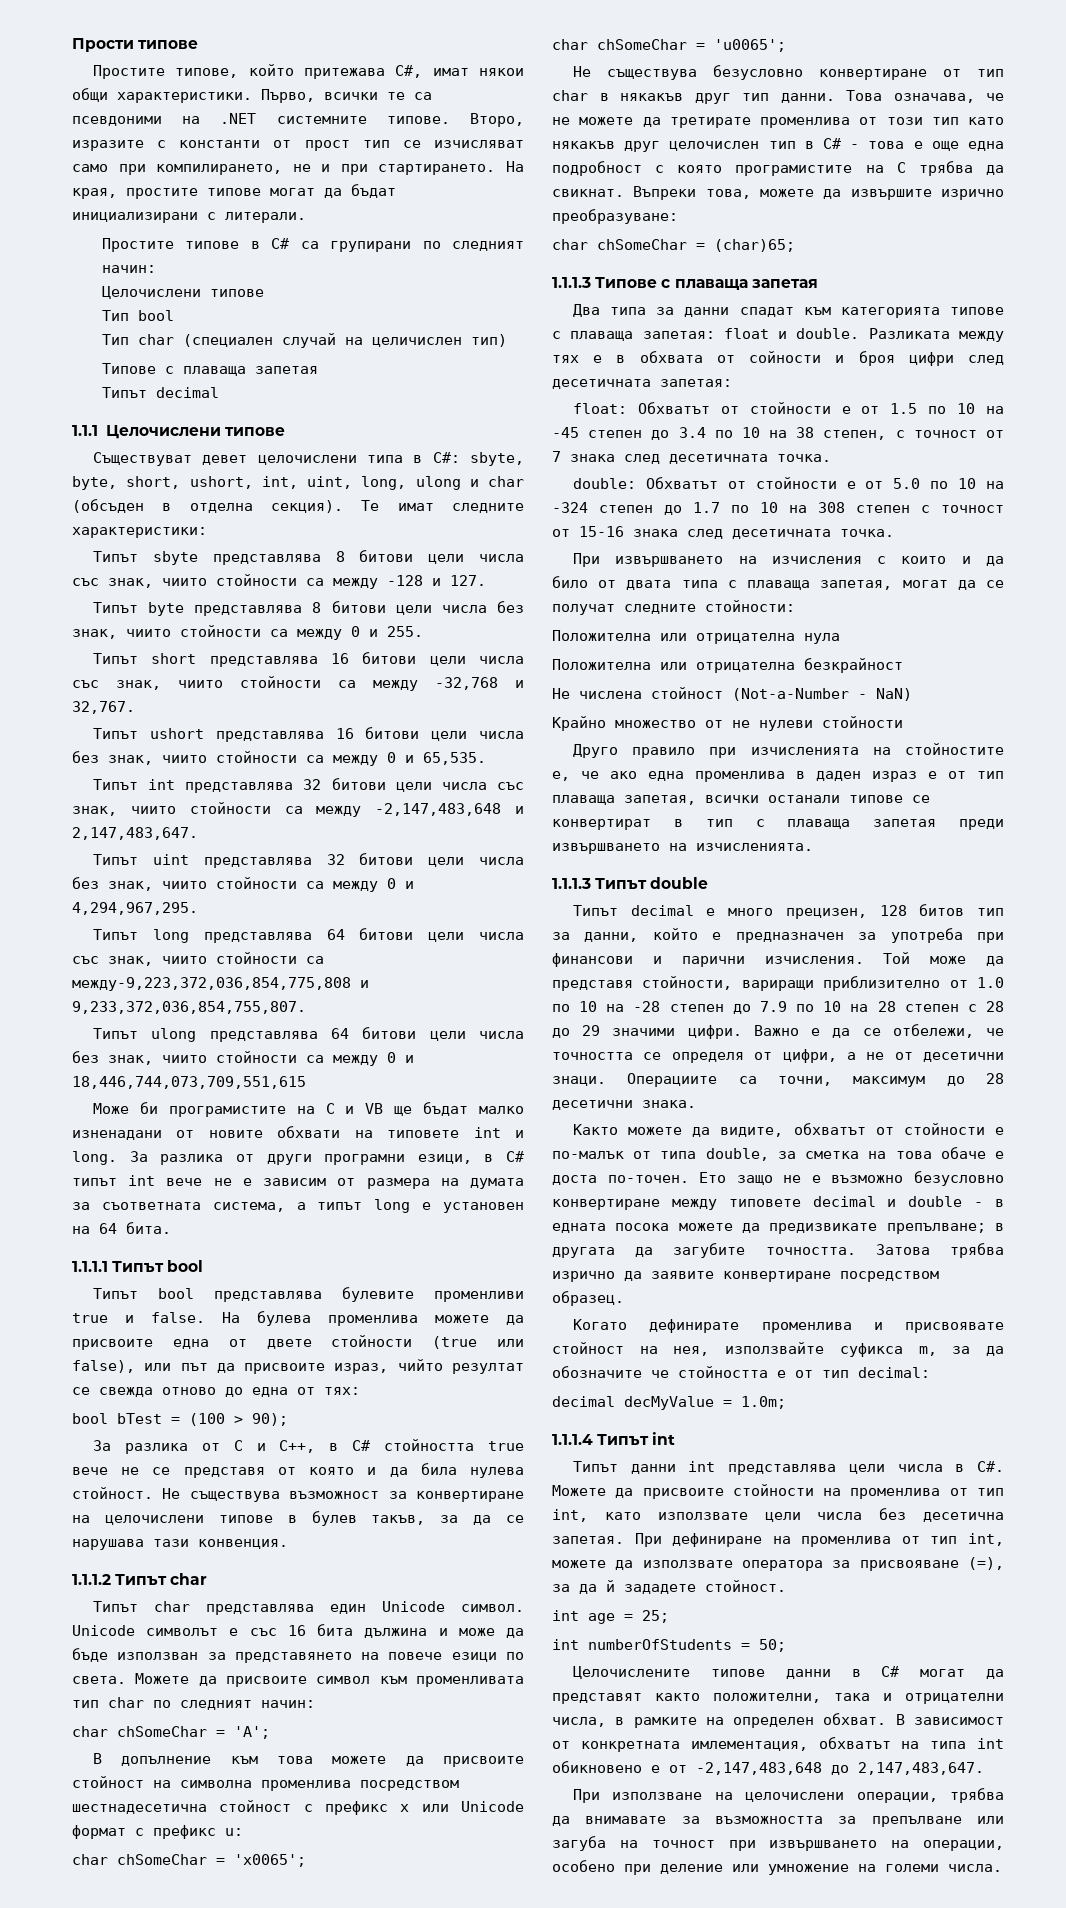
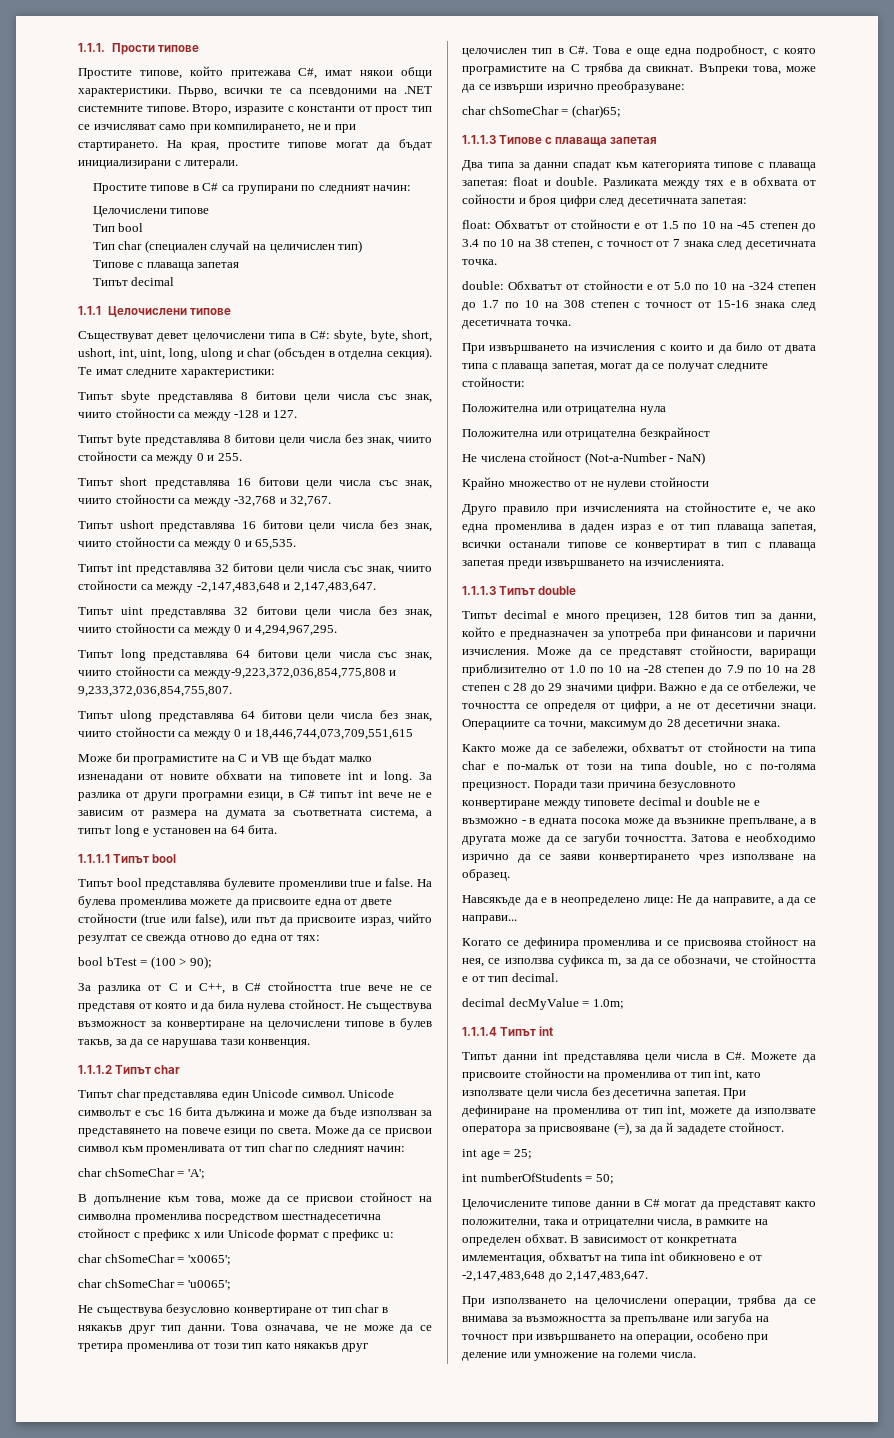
(72, 45) none -> [78,43,105,52] 1.1.1.
[135,1673,307,1687] Можете да присвоите -> [314,1126,432,1137] Може да се присвои
(524, 1681) none -> [228,1146,242,1152] от
[277,1756,524,1767] това можете да присвоите -> [195,1196,354,1205] това, може да се присвои
[579,117,751,128] можете да третирате -> [363,1325,433,1334] [78,1343,123,1352] може да се третира
[823,138,905,149] C# - това -> [568,46,621,54] C#. Това
[552,161,642,176] подробност -> [696,45,768,57] подробност,
[760,189,932,200] можете да извършите -> [786,66,816,72] [462,84,544,93] може да се извърши
[883,952,1004,966] [552,980,633,991] Той може да представя -> [536,647,683,658] Може да се представят
[628,1123,1004,1137] [552,1147,1004,1161] [552,1171,1004,1186] можете да видите, обхватът от стойности е по-малък от типа double, за сметка на това обаче е доста по-точен. Ето защо не е възможно безусловно -> [501,742,816,755] [462,761,816,773] [462,779,737,791] може да се забележи, обхватът от стойности на типа char е по-малък от този на типа double, но с по-голяма прецизност. Поради тази причина безусловното
(963, 1201) none -> [737,800,760,806] [462,818,518,824] не е възможно
[678,1223,1004,1234] [552,1243,1004,1258] [552,1271,939,1282] [552,1291,624,1306] [573,1319,1004,1333] можете да предизвикате препълване; в другата да загубите точността. Затова трябва изрично да заявите конвертиране посредством образец. // Когато дефинирате променлива и присвоявате -> [623,818,816,827] [462,833,816,845] [462,854,816,863] [462,869,510,881] [462,895,816,906] [462,915,517,924] [462,937,742,949] може да възникне препълване, а в другата може да се загуби точността. Затова е необходимо изрично да се заяви конвертирането чрез използване на образец. // Навсякъде да е в неопределено лице: Не да направите, а да се направи... // Когато се дефинира променлива и се присвоява
[725,1342,825,1354] използвайте -> [488,958,554,964] се използва
[552,1366,642,1378] обозначите -> [658,955,731,967] се обозначи,
[858,1367,930,1378] decimal: -> [511,973,558,982] decimal.
[612,1792,703,1800] използване -> [492,1298,568,1304] използването
[585,1816,667,1824] внимавате -> [804,1298,816,1304] [462,1316,508,1322] се внимава

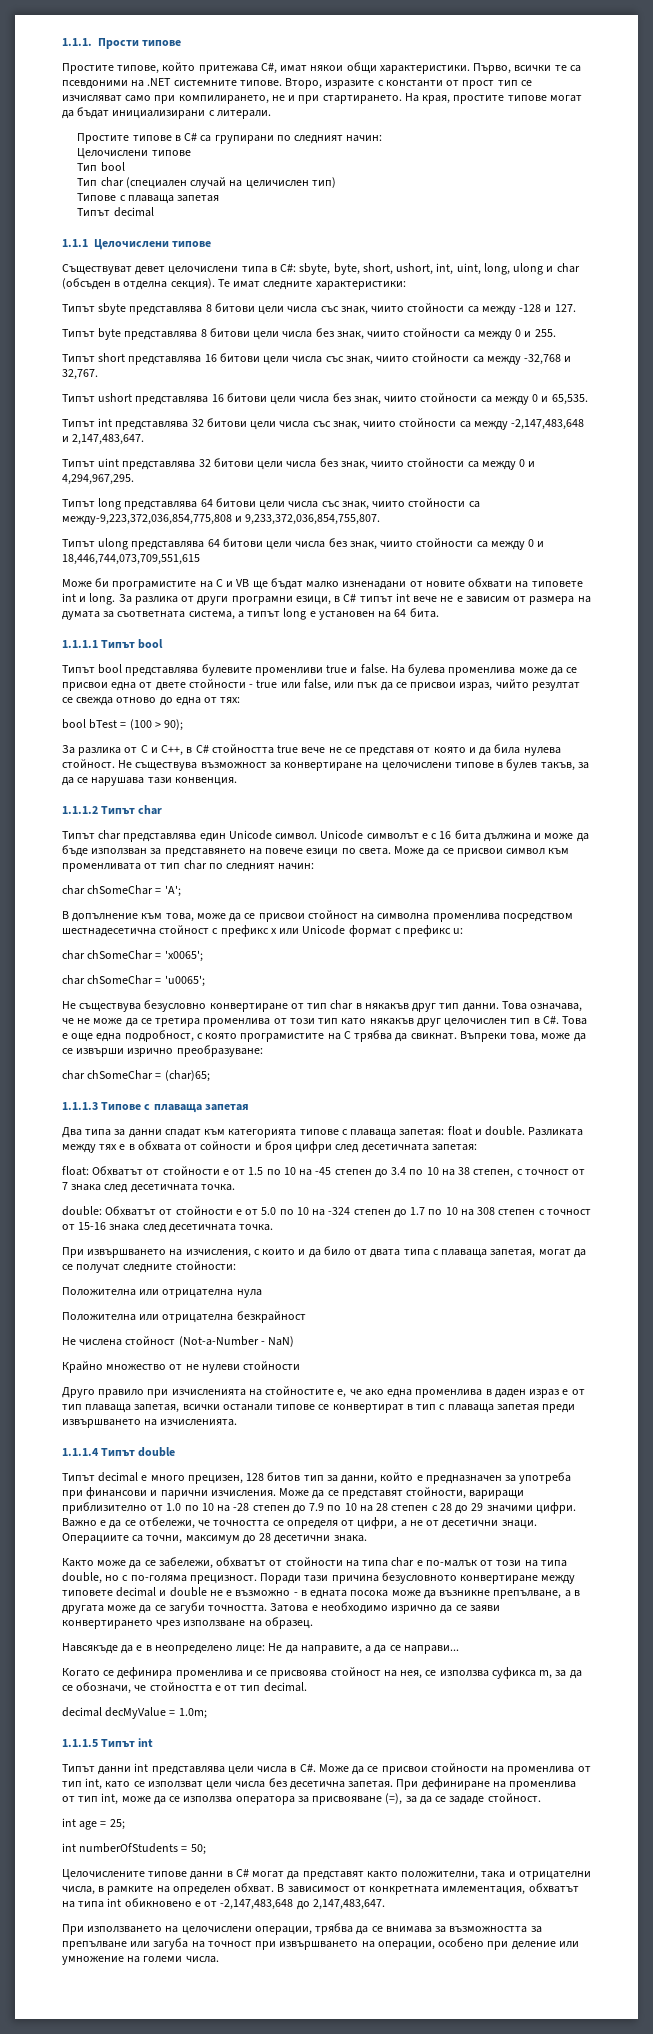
[190,899,392,908] [78,913,357,926] можете да присвоите една от двете стойности (true или false), или път да присвоите -> [518,667,578,676] [62,679,457,691] може да се присвои една от двете стойности - true или false, или пък да се присвои
[144,1110,164,1116] със -> [431,833,438,839] с
[591,345,656,351] изчисления -> [185,1249,251,1258] изчисления,
[462,586,496,595] 1.1.1.3 -> [62,1448,99,1456] 1.1.1.4
[462,1027,497,1036] 1.1.1.4 -> [62,1739,98,1747] 1.1.1.5
[751,1052,816,1063] [462,1072,521,1081] Можете да присвоите -> [318,1764,428,1775] Може да се присвои
[462,1090,523,1096] използвате -> [133,1781,203,1788] се използват
[690,1108,816,1117] можете да използвате -> [121,1796,233,1805] може да се използва
[666,1122,726,1135] й зададете -> [435,1796,485,1805] се зададе

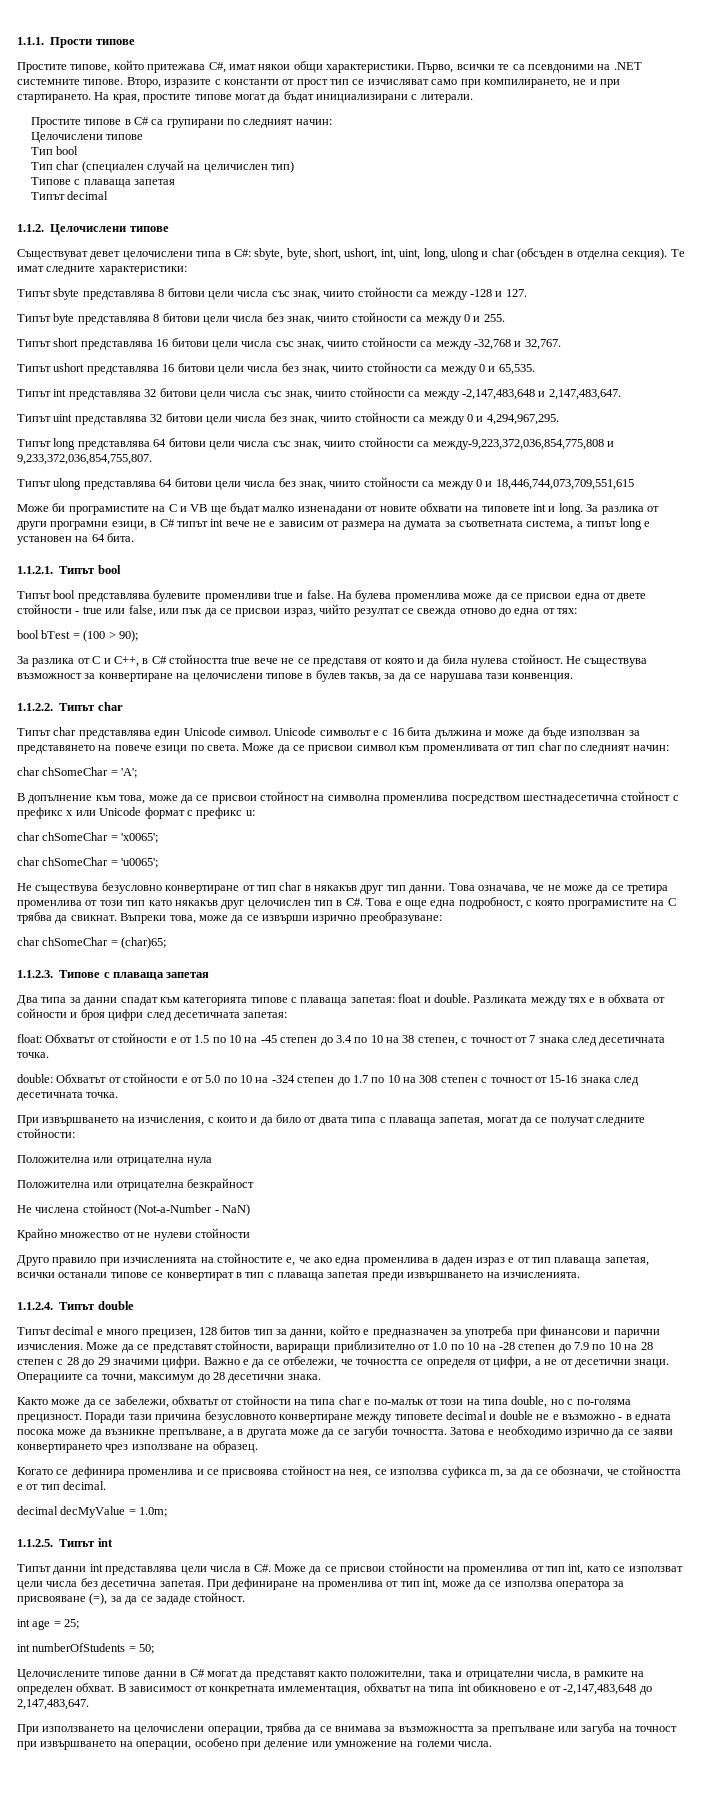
[62,239,88,247] 1.1.1 -> [17,224,44,232] 1.1.2.
[62,640,98,648] 1.1.1.1 -> [17,566,53,574] 1.1.2.1.
[62,806,98,814] 1.1.1.2 -> [17,703,53,711] 1.1.2.2.
[62,1102,98,1110] 1.1.1.3 -> [17,970,53,978] 1.1.2.3.
[62,1448,99,1456] 1.1.1.4 -> [17,1302,53,1310] 1.1.2.4.
[62,1643,459,1654] // Навсякъде да е в неопределено лице: Не да направите, а да се направи... -> (258, 1447) none
[62,1739,98,1747] 1.1.1.5 -> [17,1539,53,1547] 1.1.2.5.

